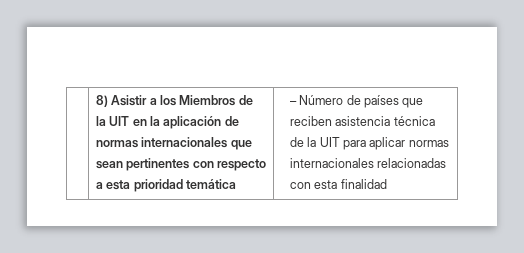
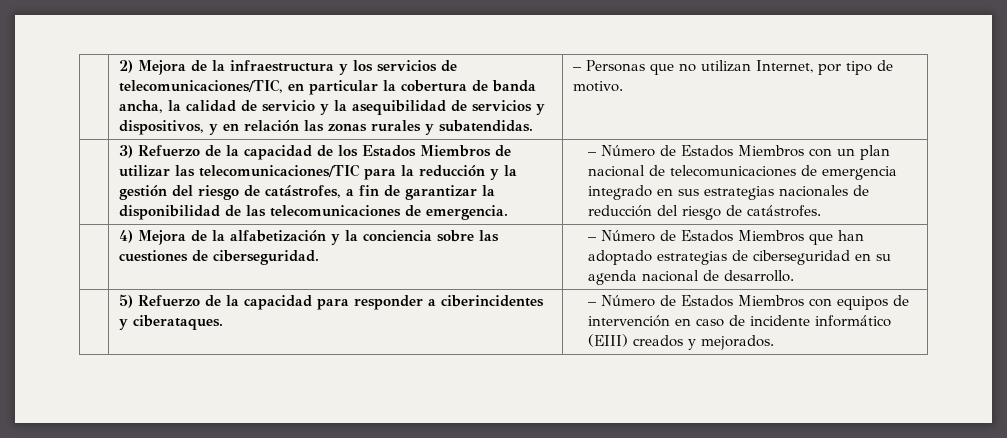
[95,95,253,107] [95,116,239,129] [95,137,252,150] [95,158,267,171] [95,179,237,192] [289,95,424,108] [289,116,435,126] [289,137,449,150] [289,158,447,168] [289,179,387,189] | 8) Asistir a los Miembros de la UIT en la aplicación de normas internacionales que sean pertinentes con respecto a esta prioridad temática | – Número de países que reciben asistencia técnica de la UIT para aplicar normas internacionales relacionadas con esta finalidad -> [118,60,457,75] [118,79,536,95] [118,100,545,115] [118,120,533,135] [572,60,893,75] [572,81,623,92] [118,145,511,160] [118,164,517,180] [118,185,495,200] [118,205,508,220] [588,145,891,160] [588,165,898,180] [588,185,870,200] [588,205,822,220] [118,230,499,245] [118,250,319,265] [588,230,865,245] [588,250,892,265] [588,270,795,285] [118,294,544,310] [118,315,223,330] [588,295,910,310] [588,315,892,327] [588,334,775,350] | 2) Mejora de la infraestructura y los servicios de telecomunicaciones/TIC, en particular la cobertura de banda ancha, la calidad de servicio y la asequibilidad de servicios y dispositivos, y en relación las zonas rurales y subatendidas. | – Personas que no utilizan Internet, por tipo de motivo. // | 3) Refuerzo de la capacidad de los Estados Miembros de utilizar las telecomunicaciones/TIC para la reducción y la gestión del riesgo de catástrofes, a fin de garantizar la disponibilidad de las telecomunicaciones de emergencia. | – Número de Estados Miembros con un plan nacional de telecomunicaciones de emergencia integrado en sus estrategias nacionales de reducción del riesgo de catástrofes. // | 4) Mejora de la alfabetización y la conciencia sobre las cuestiones de ciberseguridad. | – Número de Estados Miembros que han adoptado estrategias de ciberseguridad en su agenda nacional de desarrollo. // | 5) Refuerzo de la capacidad para responder a ciberincidentes y ciberataques. | – Número de Estados Miembros con equipos de intervención en caso de incidente informático (EIII) creados y mejorados.

